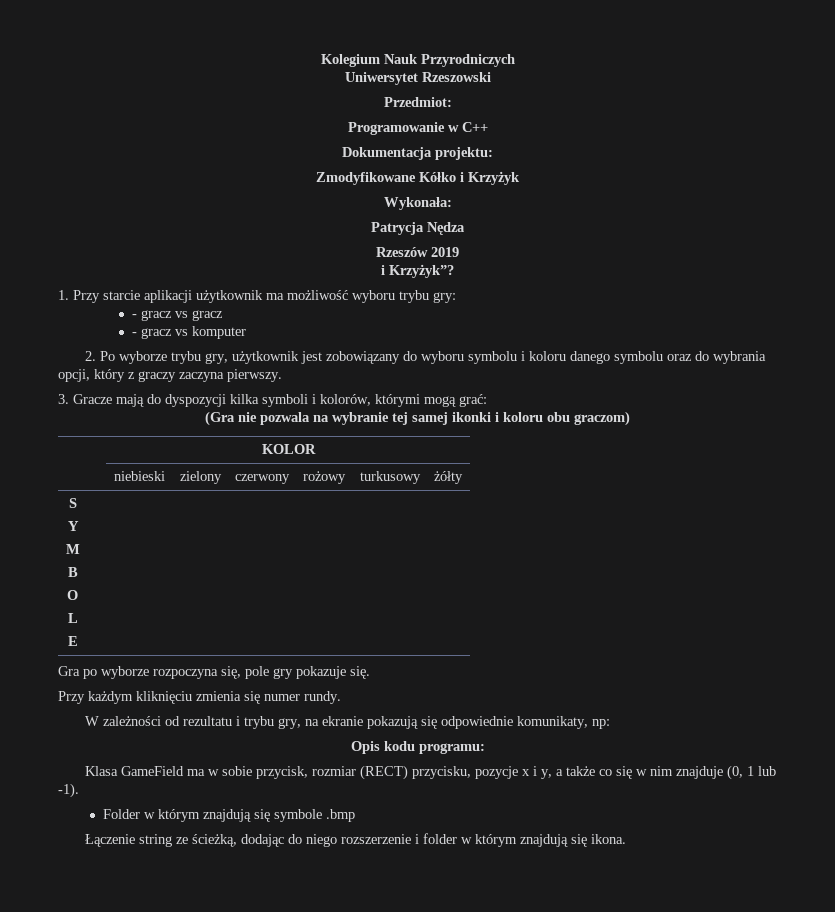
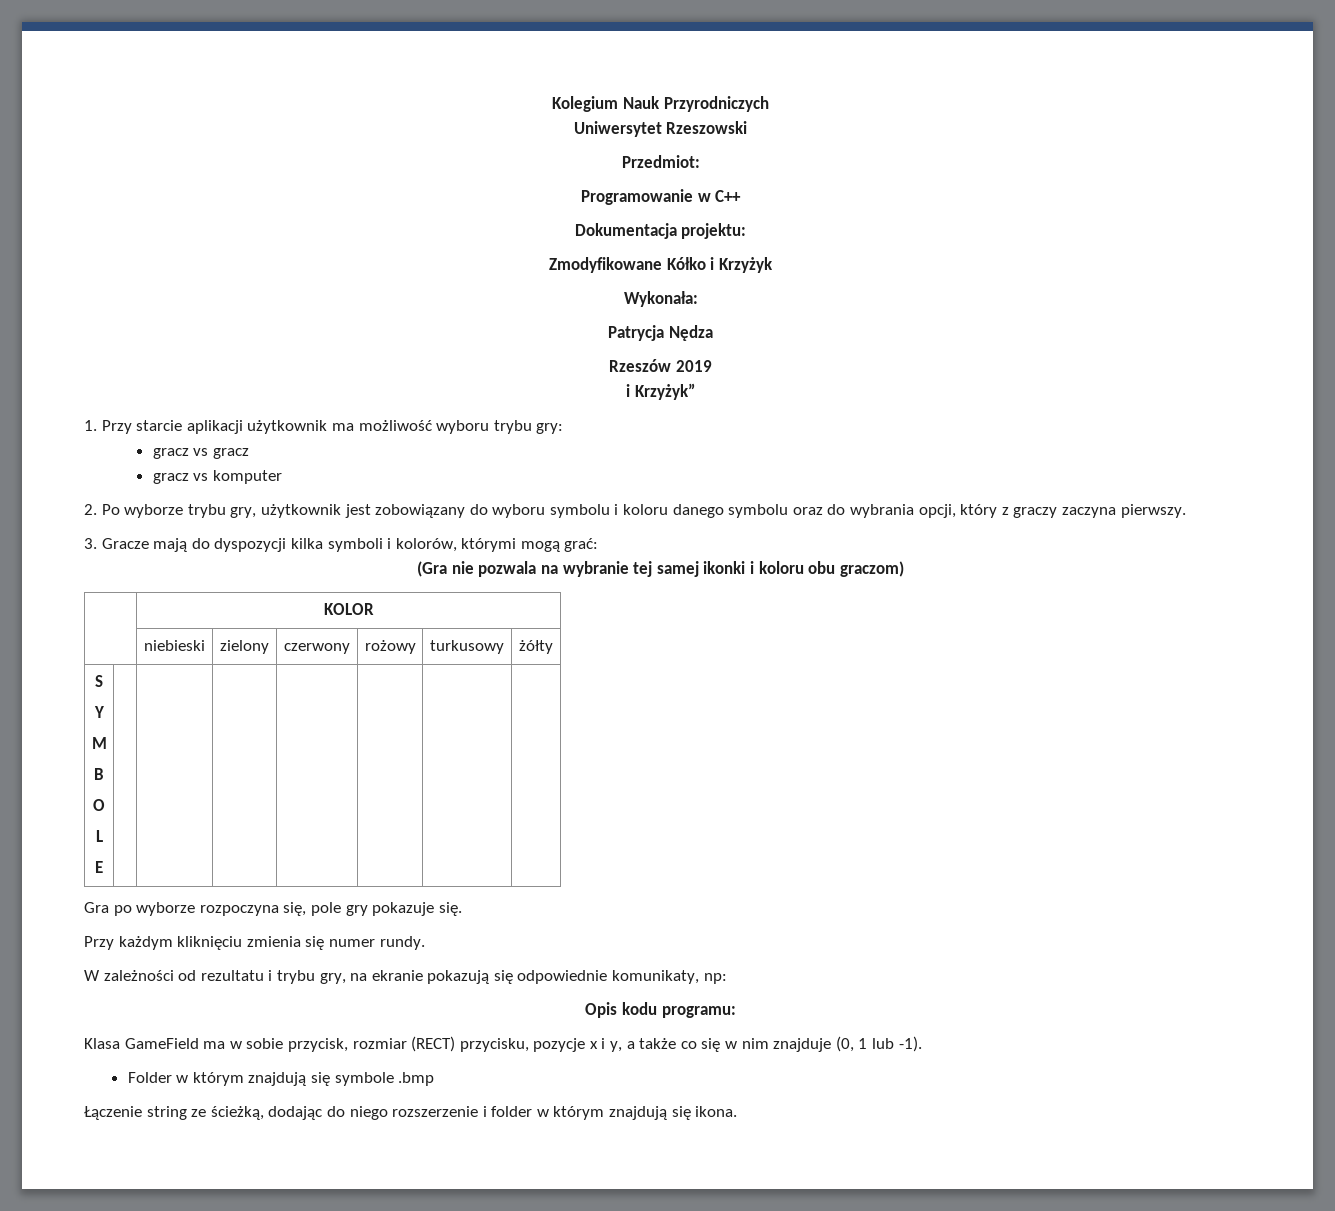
[389,264,454,278] Krzyżyk”? -> [634,383,695,400] Krzyżyk”
[131,314,137,318] - -> (564, 428) none
[131,332,137,336] - -> (249, 453) none

